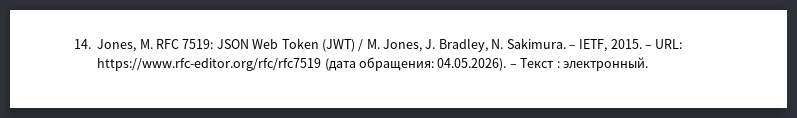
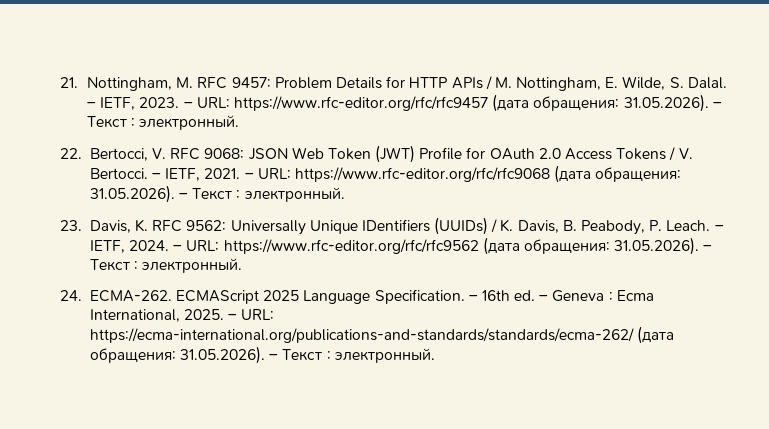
[74,38,683,52] [97,57,648,71] 14. Jones, M. RFC 7519: JSON Web Token (JWT) / M. Jones, J. Bradley, N. Sakimura. – IETF, 2015. – URL: https://www.rfc-editor.org/rfc/rfc7519 (дата обращения: 04.05.2026). – Текст : электронный. -> [60,76,727,91] [87,94,722,112] [87,115,240,130] [60,145,693,163] [89,165,682,183] [89,185,345,203] [60,217,724,235] [89,237,713,255] [89,258,243,273] [60,289,654,304] [89,309,275,322] [89,326,674,344] [89,346,435,364] 21. Nottingham, M. RFC 9457: Problem Details for HTTP APIs / M. Nottingham, E. Wilde, S. Dalal. – IETF, 2023. – URL: https://www.rfc-editor.org/rfc/rfc9457 (дата обращения: 31.05.2026). – Текст : электронный. // 22. Bertocci, V. RFC 9068: JSON Web Token (JWT) Profile for OAuth 2.0 Access Tokens / V. Bertocci. – IETF, 2021. – URL: https://www.rfc-editor.org/rfc/rfc9068 (дата обращения: 31.05.2026). – Текст : электронный. // 23. Davis, K. RFC 9562: Universally Unique IDentifiers (UUIDs) / K. Davis, B. Peabody, P. Leach. – IETF, 2024. – URL: https://www.rfc-editor.org/rfc/rfc9562 (дата обращения: 31.05.2026). – Текст : электронный. // 24. ECMA-262. ECMAScript 2025 Language Specification. – 16th ed. – Geneva : Ecma International, 2025. – URL: https://ecma-international.org/publications-and-standards/standards/ecma-262/ (дата обращения: 31.05.2026). – Текст : электронный.

